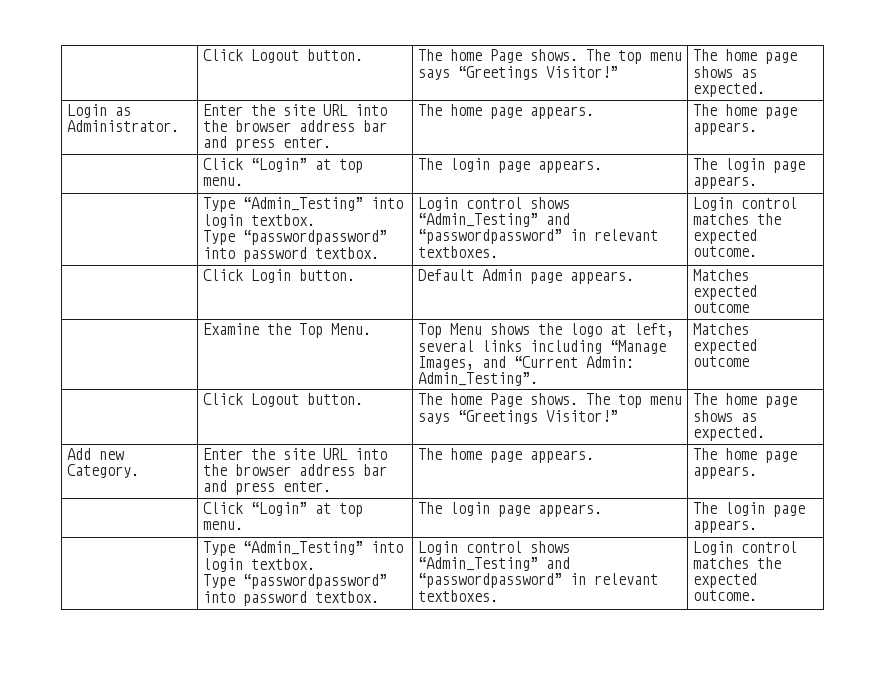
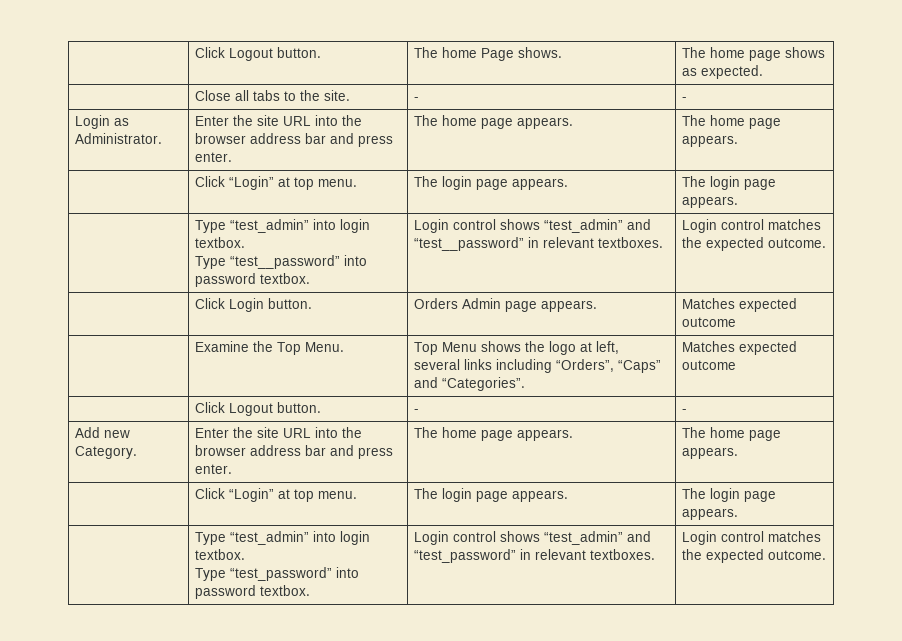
[202,49,363,63] [417,49,682,64] [417,66,618,80] [692,49,797,64] [692,66,757,78] [692,82,765,97] | Click Logout button. | The home Page shows. The top menu says “Greetings Visitor!” | The home page shows as expected. -> [195,47,322,61] [414,47,563,61] [682,47,826,61] [682,65,764,79] [195,90,351,101] [414,97,420,101] [682,97,688,101] | Click Logout button. | The home Page shows. | The home page shows as expected. // | Close all tabs to the site. | - | -
[242,197,403,211] [202,214,315,228] [202,230,387,245] [202,247,379,262] [417,197,570,211] [417,213,570,227] [417,229,562,244] “Admin_Testing” into login textbox. // Type “passwordpassword” into password textbox. | Login control shows “Admin_Testing” and “passwordpassword” -> [230,219,371,233] [195,237,246,248] [195,255,368,269] [195,273,311,287] [414,219,652,233] [414,237,525,251] “test_admin” into login textbox. // Type “test__password” into password textbox. | Login control shows “test_admin” and “test__password”
[417,269,474,281] Default -> [414,298,459,309] Orders
[609,340,666,354] [417,356,634,370] [417,372,538,386] “Manage Images, and “Current Admin: Admin_Testing”. -> [556,359,662,373] [414,377,526,391] “Orders”, “Caps” and “Categories”.
[417,393,682,408] [417,410,618,424] [692,393,797,408] [692,410,757,422] [692,426,765,441] The home Page shows. The top menu says “Greetings Visitor!” | The home page shows as expected. -> [414,409,420,413] [682,409,688,413] - | -
[242,541,403,555] [202,558,315,572] [202,574,387,589] [202,591,379,606] [417,541,570,555] [417,557,570,571] [417,573,562,588] “Admin_Testing” into login textbox. // Type “passwordpassword” into password textbox. | Login control shows “Admin_Testing” and “passwordpassword” -> [230,531,371,545] [195,549,246,560] [195,567,360,581] [195,585,311,599] [414,531,652,545] [414,549,517,563] “test_admin” into login textbox. // Type “test_password” into password textbox. | Login control shows “test_admin” and “test_password”

